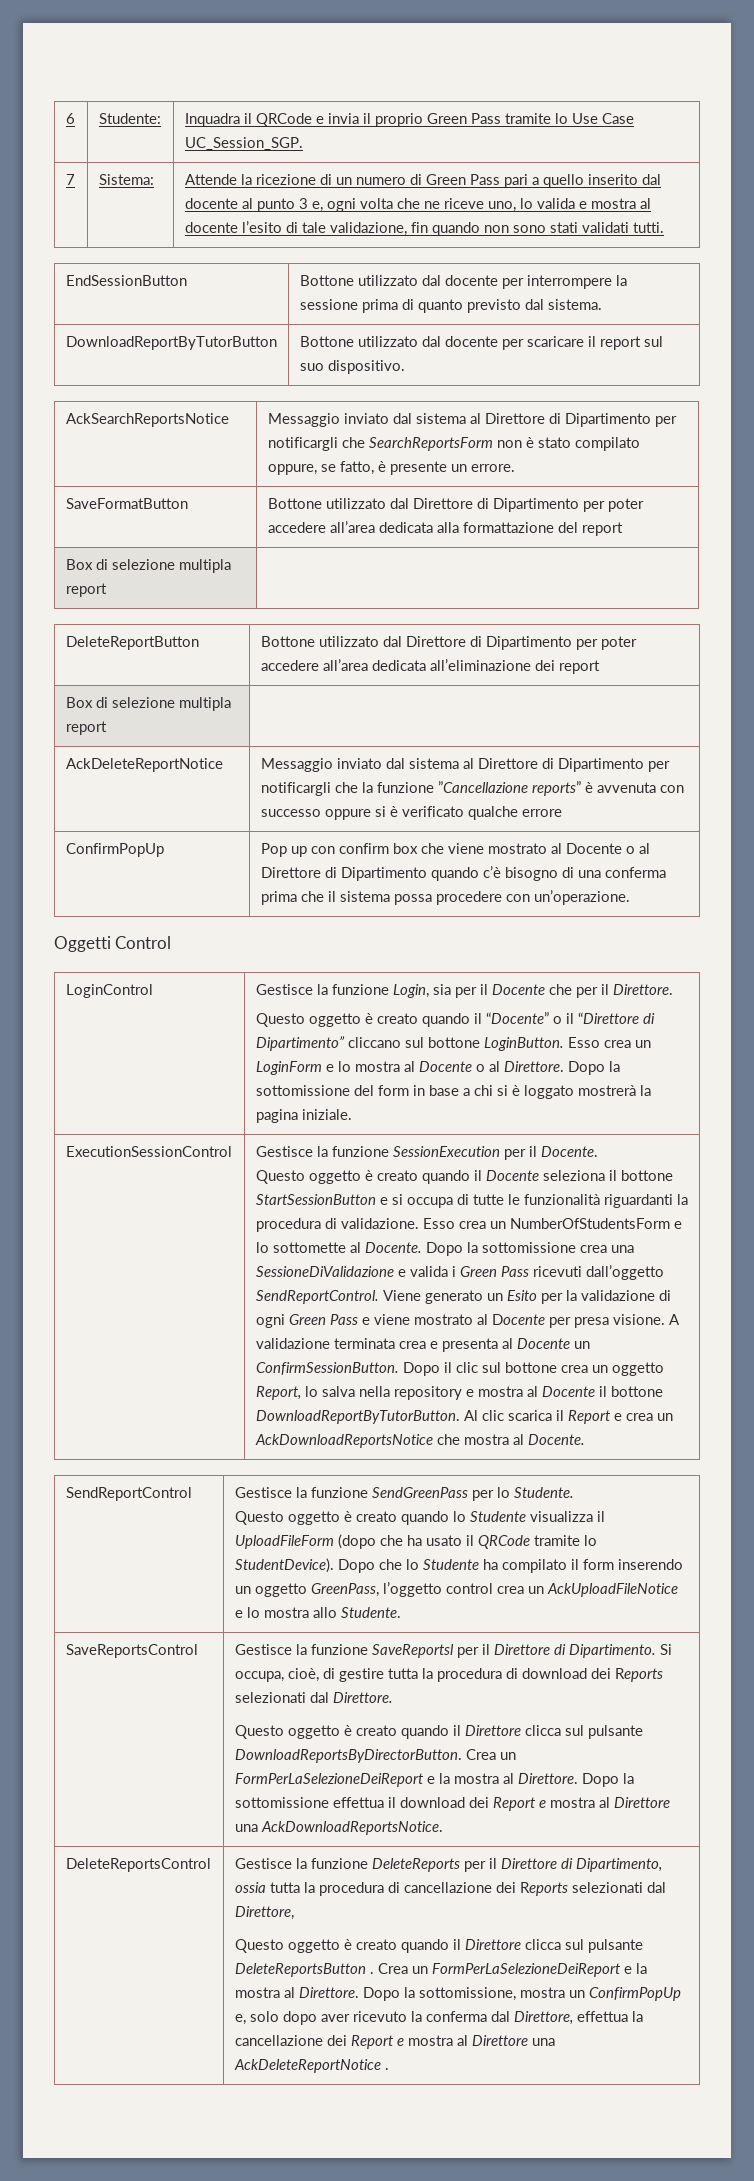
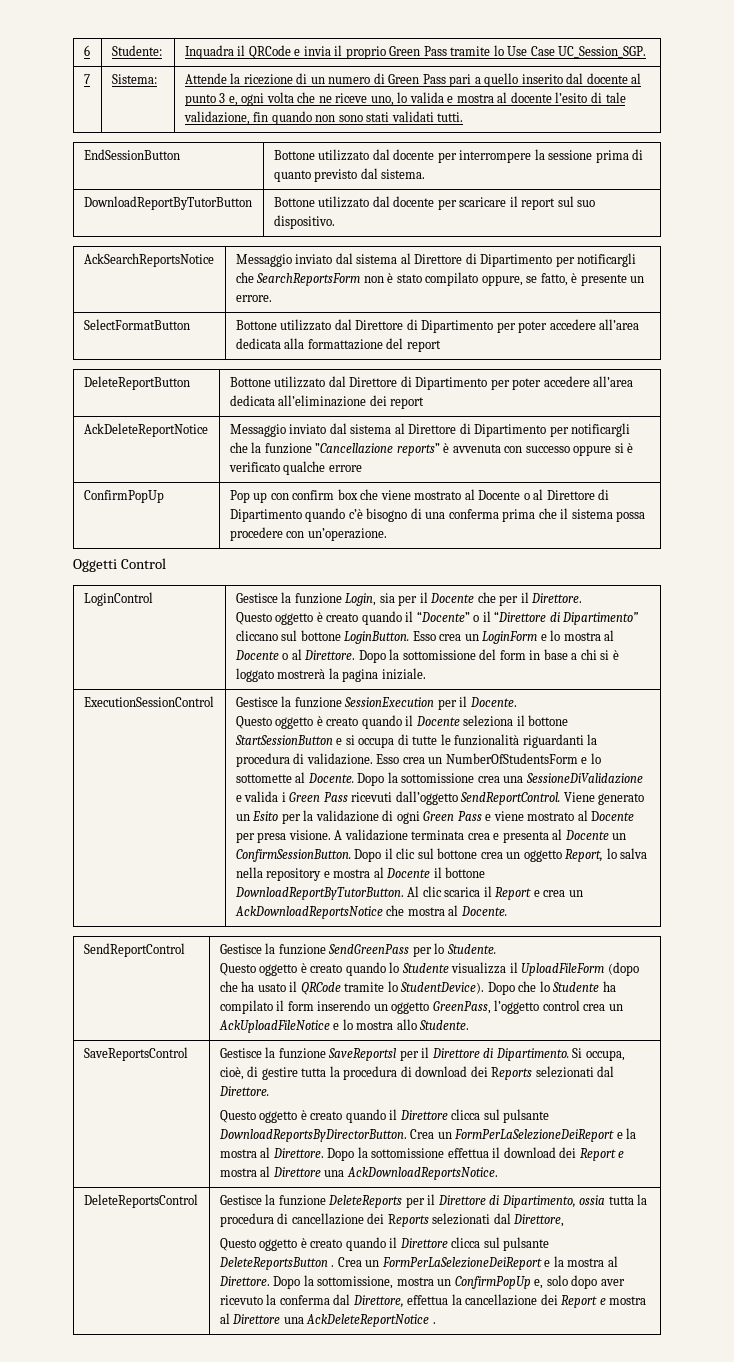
[65,498,188,509] SaveFormatButton -> [83,319,190,330] SelectFormatButton
[65,559,231,573] [65,583,107,597] // Box di selezione multipla report | -> (441, 346) none
[65,697,231,711] [65,721,107,735] // Box di selezione multipla report | -> (425, 403) none

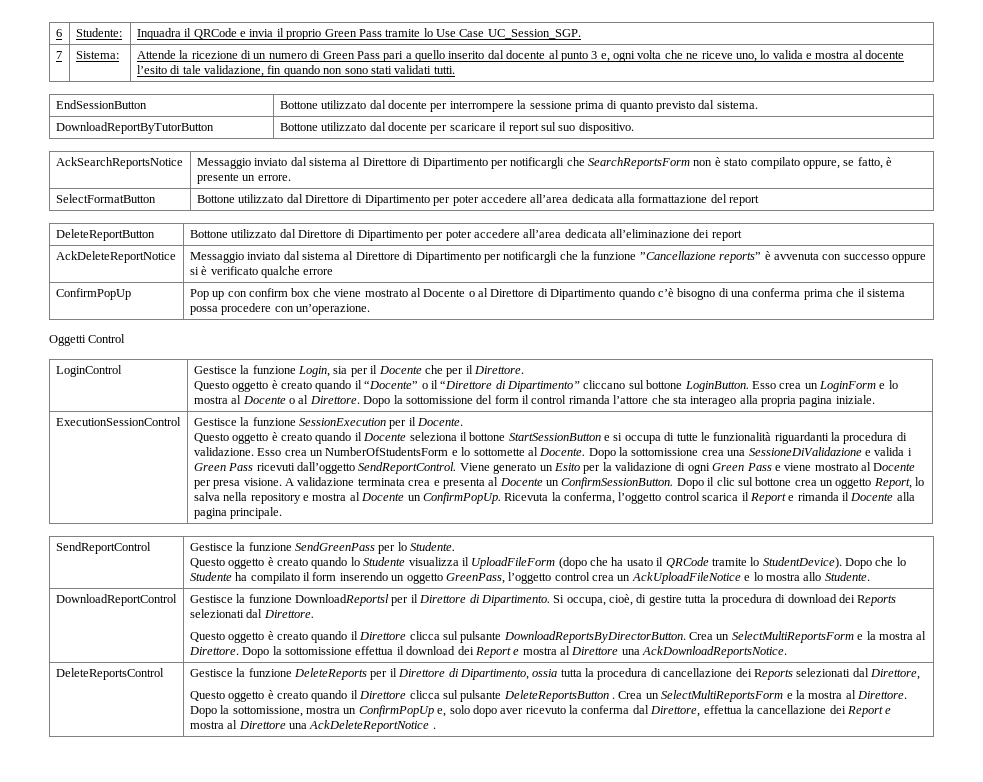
[529,649,619,660] [235,668,339,682] in base a chi si è loggato mostrerà la -> [522,395,797,407] il control rimanda l’attore che sta interageo alla propria
[433,867,486,878] [234,886,583,900] [234,905,507,919] il bottone DownloadReportByTutorButton. Al clic scarica il Report e crea un AckDownloadReportsNotice che mostra al Docente. -> [407,492,915,504] [193,507,283,519] un ConfirmPopUp. Ricevuta la conferma, l’oggetto control scarica il Report e rimanda il Docente alla pagina principale.
[83,1047,188,1061] [219,1047,397,1061] SaveReportsControl | Gestisce la funzione SaveReportsl -> [55,594,177,606] [189,594,390,606] DownloadReportControl | Gestisce la funzione DownloadReportsl
[454,1129,615,1142] FormPerLaSelezioneDeiReport -> [731,631,854,643] SelectMultiReportsForm
[381,1257,542,1270] FormPerLaSelezioneDeiReport -> [661,690,784,702] SelectMultiReportsForm

